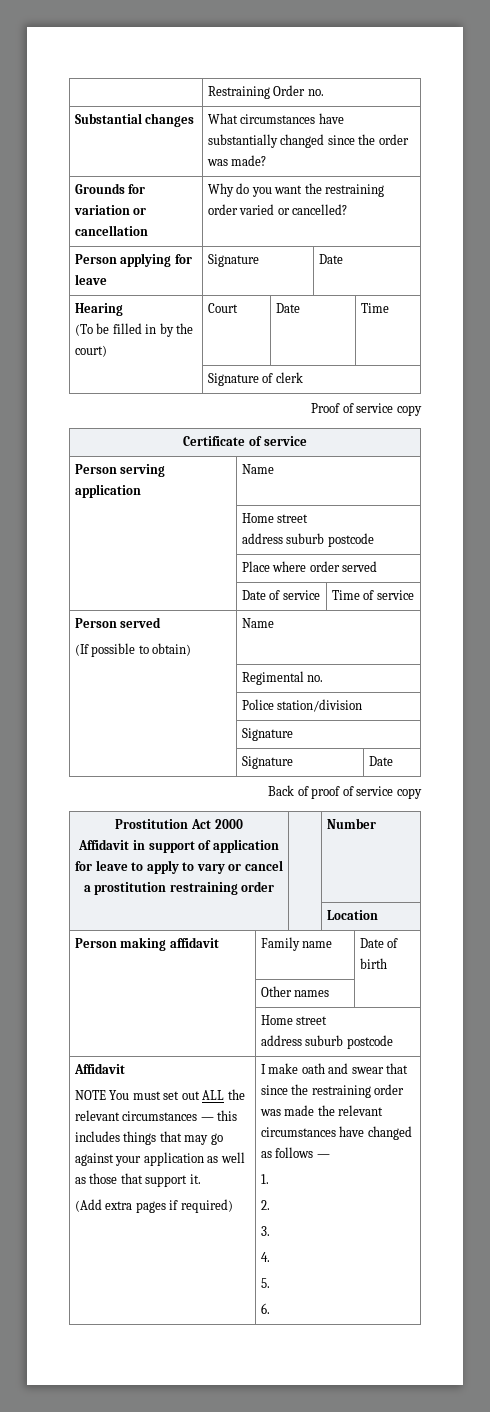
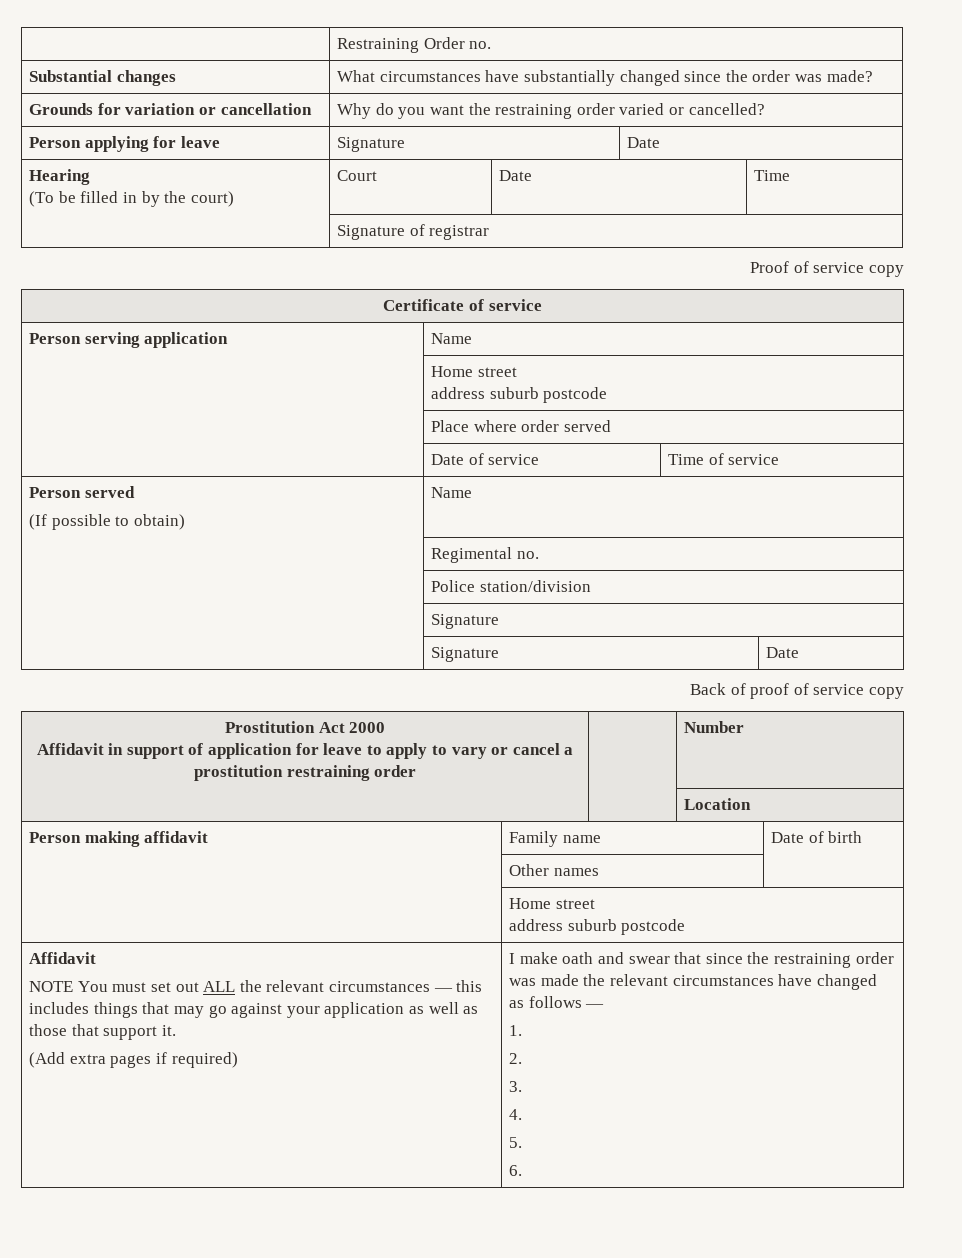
[275,372,303,383] clerk -> [429,225,490,240] registrar

